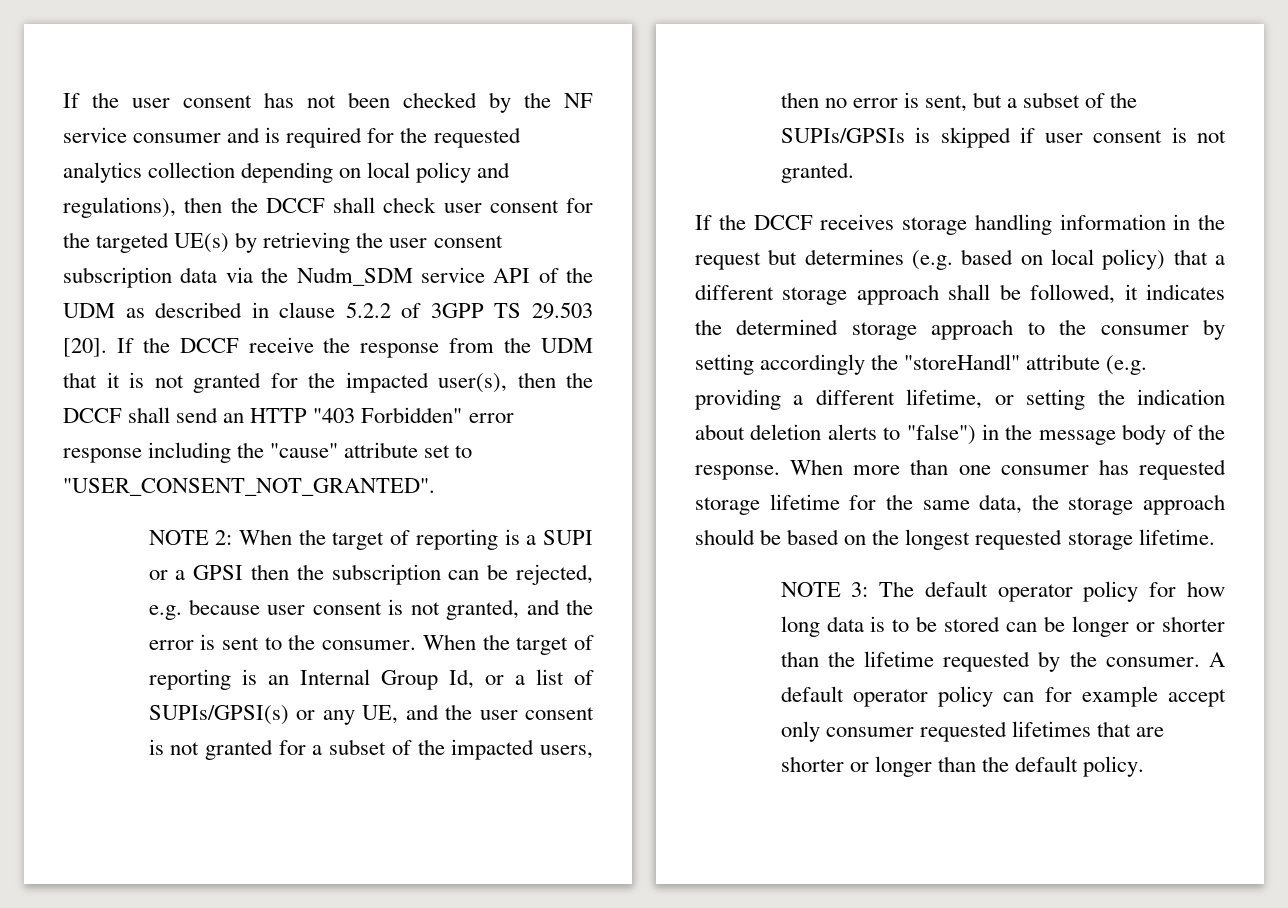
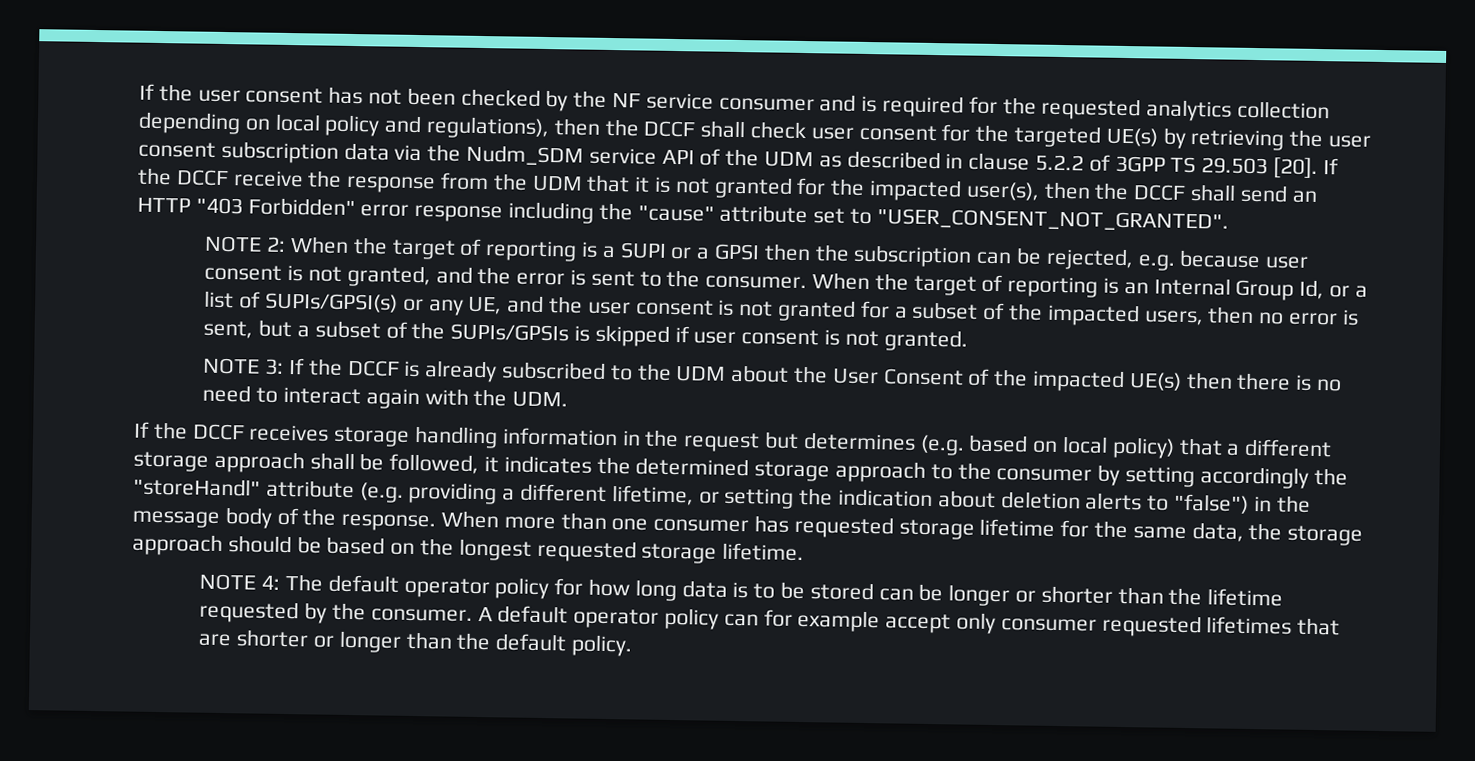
(854, 172) none -> [203,357,1342,393] [202,384,569,410] // NOTE 3: If the DCCF is already subscribed to the UDM about the User Consent of the impacted UE(s) then there is no need to interact again with the UDM.
[851,582,869,597] 3: -> [261,575,281,590] 4:

